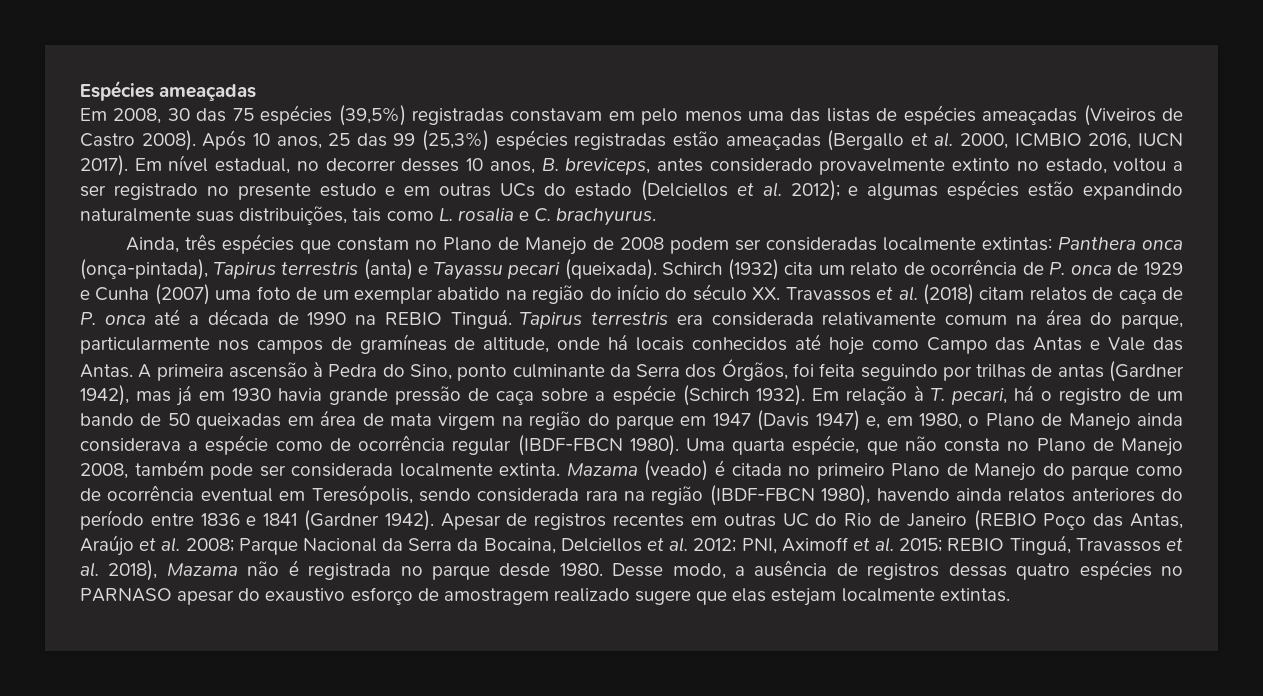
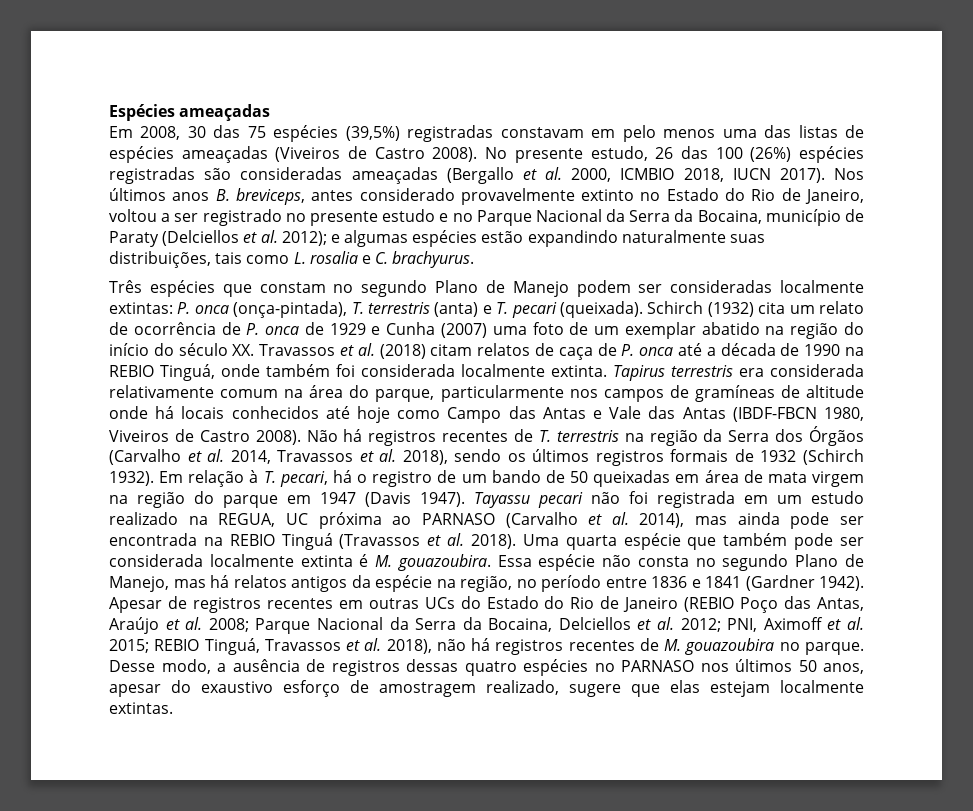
[202,130,719,151] Após 10 anos, 25 das 99 (25,3%) espécies registradas estão -> [485,146,865,163] [109,167,343,184] No presente estudo, 26 das 100 (26%) espécies registradas são consideradas
[1088,133,1132,149] 2016, -> [683,168,724,182] 2018,
[134,155,535,174] Em nível estadual, no decorrer desses 10 anos, -> [834,168,864,180] [109,188,210,201] Nos últimos anos
[1045,158,1107,174] estado, -> [666,188,864,204] Estado do Rio de Janeiro,
[404,183,632,197] em outras UCs do estado -> [452,209,864,226] [109,231,159,247] no Parque Nacional da Serra da Bocaina, município de Paraty
[125,234,216,253] Ainda, três -> [109,280,142,293] Três
[442,237,664,255] Plano de Manejo de 2008 -> [361,280,569,297] segundo Plano de Manejo
[1057,237,1136,250] Panthera -> [177,302,191,314] P.
[213,262,276,279] Tapirus -> [351,302,364,314] T.
[433,262,503,280] Tayassu -> [496,302,509,314] T.
[450,309,512,329] Tinguá. -> [160,364,608,381] Tinguá, onde também foi considerada localmente extinta.
[483,337,550,353] altitude, -> [806,385,865,398] altitude
[80,358,1185,382] [80,385,676,406] Antas. A primeira ascensão à Pedra do Sino, ponto culminante da Serra dos Órgãos, foi feita seguindo por trilhas de antas (Gardner 1942), mas já em 1930 havia grande pressão de caça sobre a espécie -> [682,407,865,422] [109,426,864,446] [109,449,797,466] Antas (IBDF-FBCN 1980, Viveiros de Castro 2008). Não há registros recentes de T. terrestris na região da Serra dos Órgãos (Carvalho et al. 2014, Travassos et al. 2018), sendo os últimos registros formais de 1932
[815,410,1183,431] [80,435,1183,456] [80,463,128,479] 1947) e, em 1980, o Plano de Manejo ainda considerava a espécie como de ocorrência regular (IBDF-FBCN 1980). Uma quarta espécie, que não consta no Plano de Manejo 2008, -> [420,491,864,508] [109,512,864,529] [109,533,717,550] 1947). Tayassu pecari não foi registrada em um estudo realizado na REGUA, UC próxima ao PARNASO (Carvalho et al. 2014), mas ainda pode ser encontrada na REBIO Tinguá (Travassos et al. 2018). Uma quarta espécie que
[499,460,1183,481] [80,485,1183,506] extinta. Mazama (veado) é citada no primeiro Plano de Manejo do parque como de ocorrência eventual em Teresópolis, sendo considerada rara na região (IBDF-FBCN 1980), havendo ainda relatos anteriores do -> [300,554,864,571] [109,575,537,592] extinta é M. gouazoubira. Essa espécie não consta no segundo Plano de Manejo, mas há relatos antigos da espécie na região, no
[782,513,809,527] UC -> [424,596,539,609] UCs do Estado
[166,560,603,580] Mazama não é registrada no parque desde 1980. -> [436,638,864,655] não há registros recentes de M. gouazoubira no parque.
(172, 595) none -> [700,659,864,674] nos últimos 50 anos,
[553,588,630,602] realizado -> [486,680,559,695] realizado,

